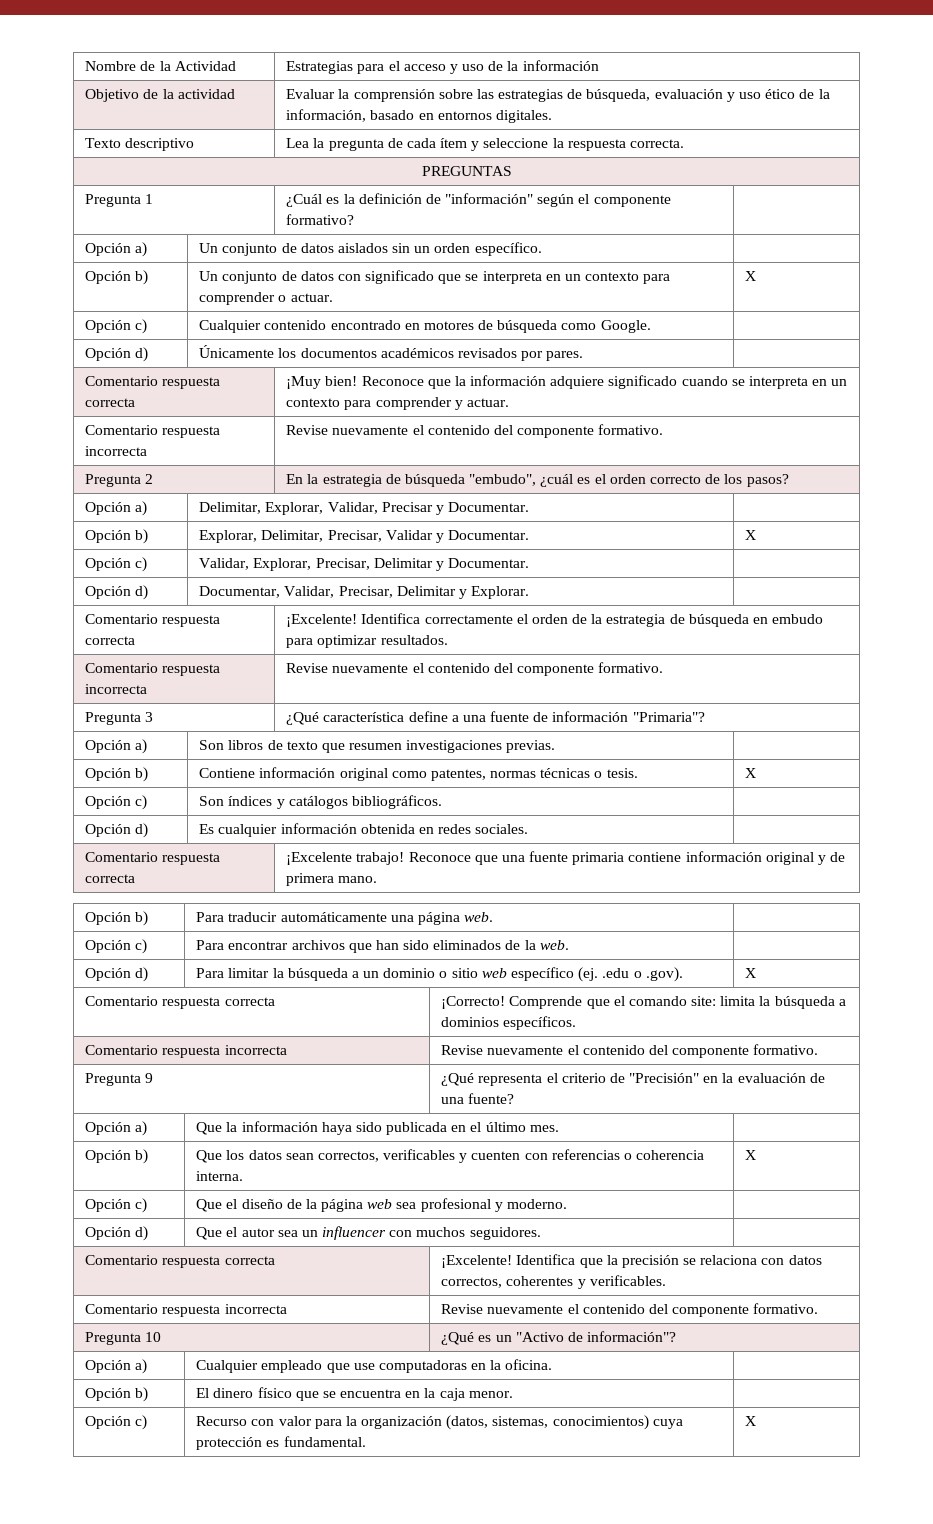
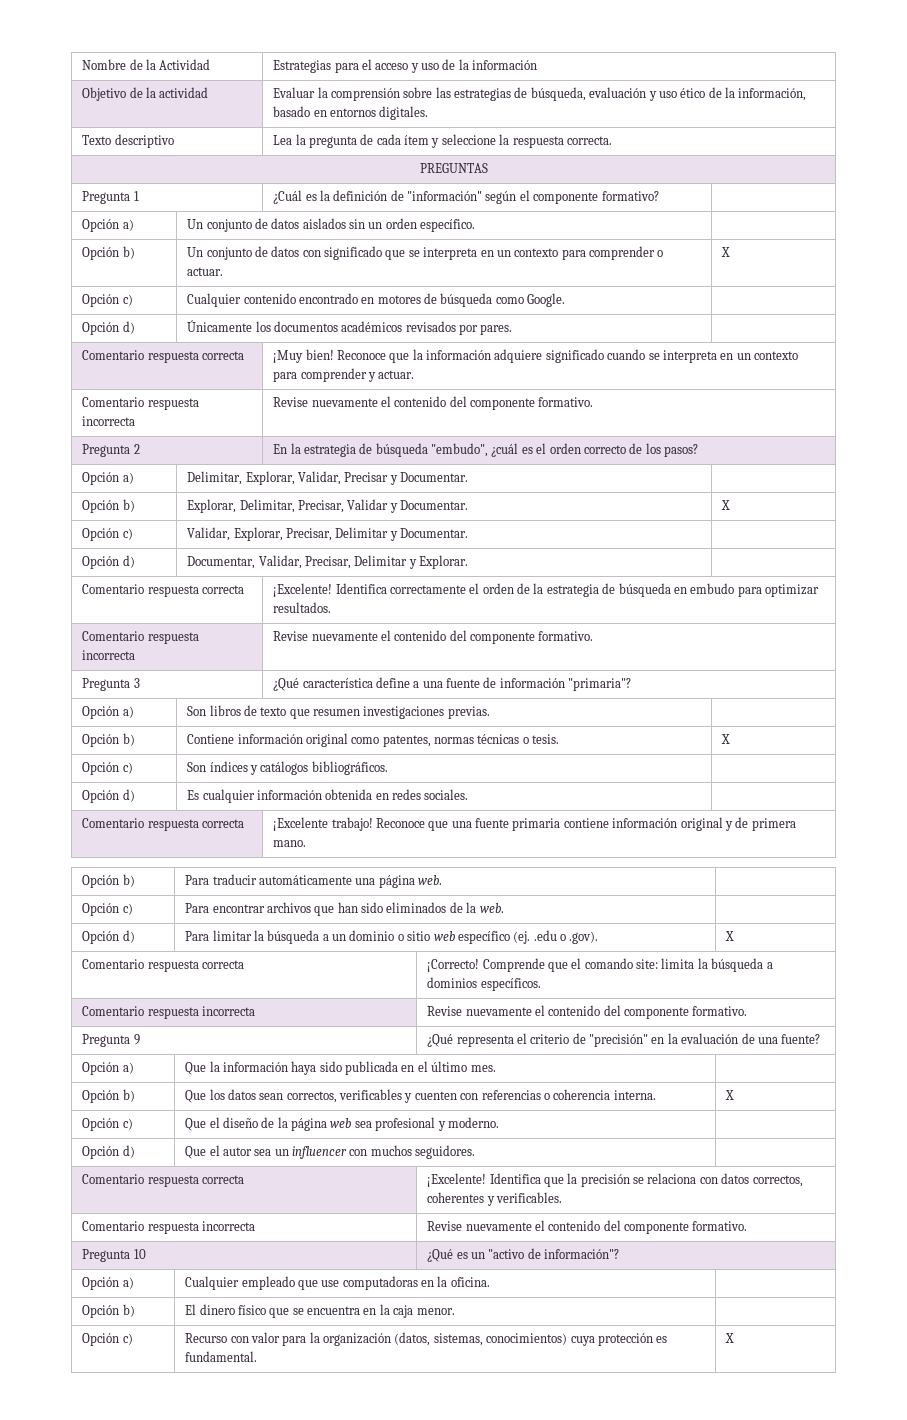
[632,712,705,722] "Primaria"? -> [568,678,632,691] "primaria"?
[629,1073,700,1083] "Precisión" -> [589,1034,649,1047] "precisión"
[515,1332,564,1342] "Activo -> [488,1249,525,1259] "activo

